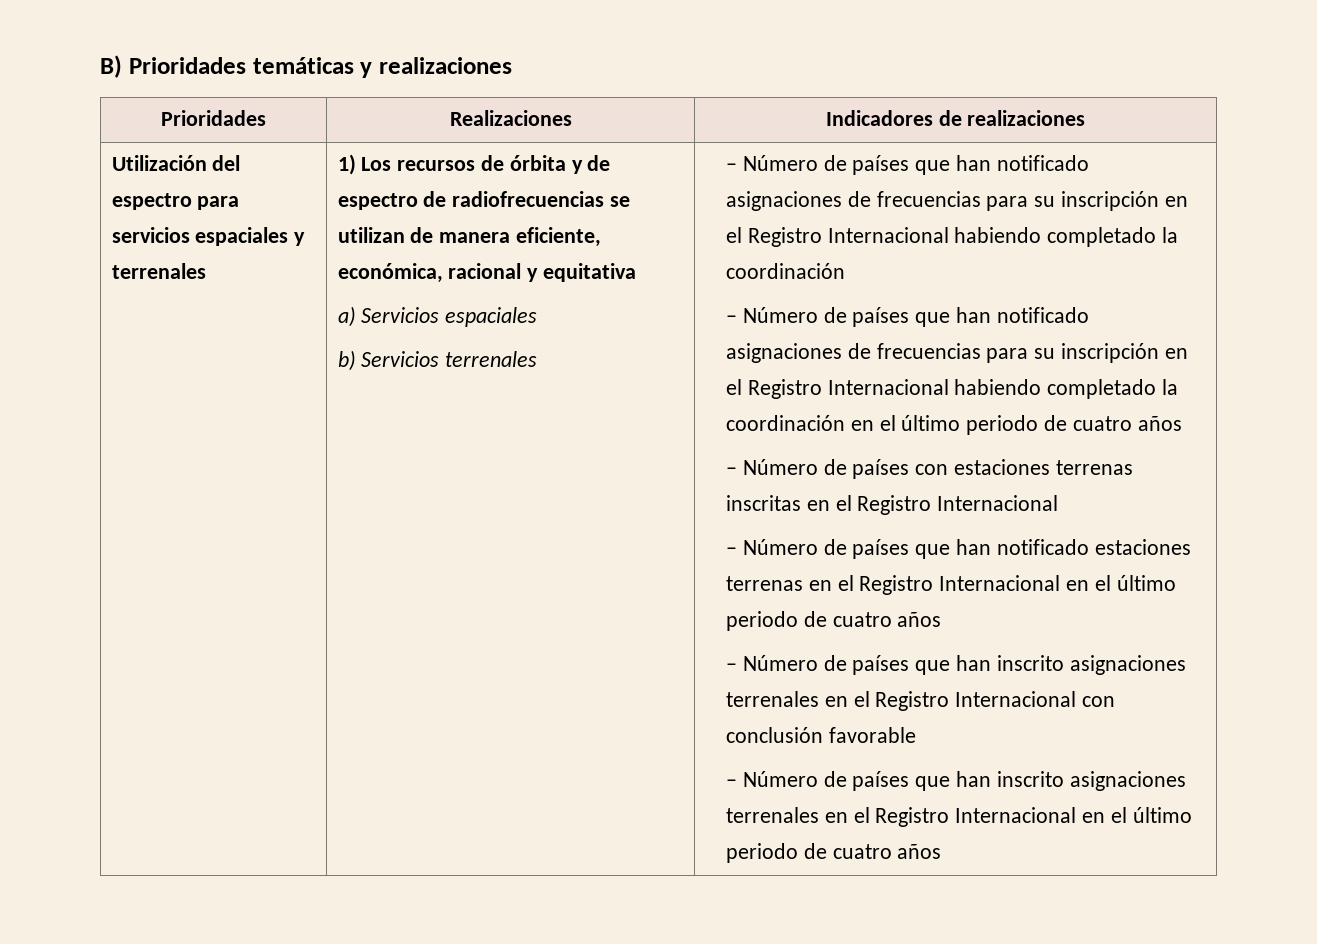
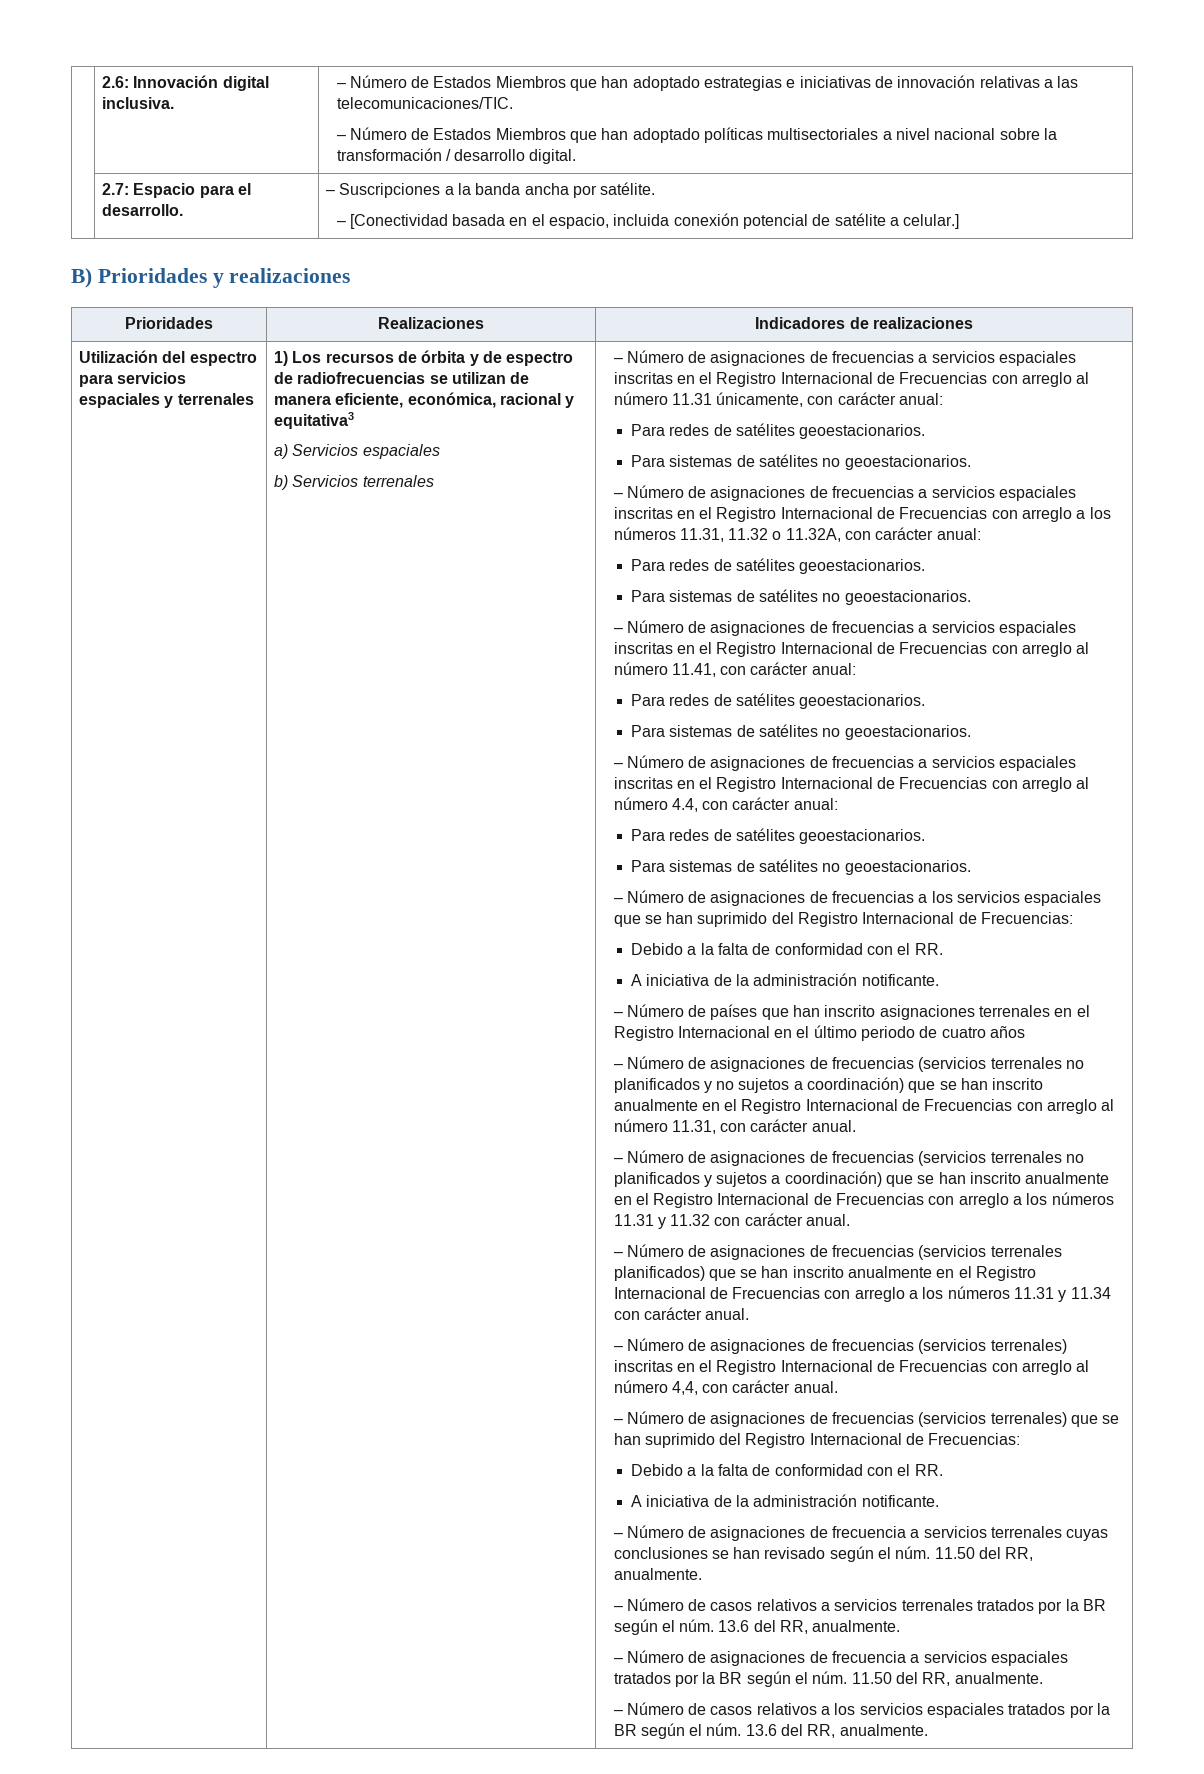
(100, 66) none -> [101,75,269,91] [101,97,174,109] [336,75,1079,91] [336,97,513,109] [336,127,1058,143] [336,148,577,164] [101,183,251,198] [101,204,183,216] [325,182,656,198] [336,213,960,229] | 2.6: Innovación digital inclusiva. | – Número de Estados Miembros que han adoptado estrategias e iniciativas de innovación relativas a las telecomunicaciones/TIC. // – Número de Estados Miembros que han adoptado políticas multisectoriales a nivel nacional sobre la transformación / desarrollo digital. // | 2.7: Espacio para el desarrollo. | – Suscripciones a la banda ancha por satélite. // – [Conectividad basada en el espacio, incluida conexión potencial de satélite a celular.] //
[252,57,354,74] temáticas -> (207, 275) none
[542,263,636,282] equitativa -> [273,412,354,429] equitativa3
[852,155,1089,175] [726,191,1188,211] [726,227,1179,247] [726,263,846,279] [726,307,1089,327] [726,343,1188,363] [726,379,1179,399] [726,415,1182,435] [726,459,1133,479] [726,495,1059,515] [726,539,1191,559] [726,575,1176,595] [726,611,942,631] [726,655,1186,675] [726,691,1116,711] [726,727,916,743] países que han notificado asignaciones de frecuencias para su inscripción en el Registro Internacional habiendo completado la coordinación // – Número de países que han notificado asignaciones de frecuencias para su inscripción en el Registro Internacional habiendo completado la coordinación en el último periodo de cuatro años // – Número de países con estaciones terrenas inscritas en el Registro Internacional // – Número de países que han notificado estaciones terrenas en el Registro Internacional en el último periodo de cuatro años // – Número de países que han inscrito asignaciones terrenales en el Registro Internacional con conclusión favorable -> [710,351,1077,366] [613,372,1090,387] [613,392,944,407] [631,423,926,439] [631,454,971,470] [613,485,1077,501] [613,507,1111,522] [613,527,981,542] [631,558,926,574] [631,589,971,605] [613,620,1077,636] [613,642,1090,657] [613,662,856,677] [631,693,926,709] [631,724,971,740] [613,755,1077,771] [613,777,1090,792] [613,797,838,812] [631,828,926,844] [631,859,971,875] [613,890,1102,906] [613,912,1074,927] [631,943,943,955] [631,973,939,986] asignaciones de frecuencias a servicios espaciales inscritas en el Registro Internacional de Frecuencias con arreglo al número 11.31 únicamente, con carácter anual: // Para redes de satélites geoestacionarios. // Para sistemas de satélites no geoestacionarios. // – Número de asignaciones de frecuencias a servicios espaciales inscritas en el Registro Internacional de Frecuencias con arreglo a los números 11.31, 11.32 o 11.32A, con carácter anual: // Para redes de satélites geoestacionarios. // Para sistemas de satélites no geoestacionarios. // – Número de asignaciones de frecuencias a servicios espaciales inscritas en el Registro Internacional de Frecuencias con arreglo al número 11.41, con carácter anual: // Para redes de satélites geoestacionarios. // Para sistemas de satélites no geoestacionarios. // – Número de asignaciones de frecuencias a servicios espaciales inscritas en el Registro Internacional de Frecuencias con arreglo al número 4.4, con carácter anual: // Para redes de satélites geoestacionarios. // Para sistemas de satélites no geoestacionarios. // – Número de asignaciones de frecuencias a los servicios espaciales que se han suprimido del Registro Internacional de Frecuencias: // Debido a la falta de conformidad con el RR. // A iniciativa de la administración notificante.
(942, 851) none -> [613,1056,1085,1072] [613,1077,1044,1093] [613,1099,1115,1114] [613,1119,856,1134] [613,1150,1085,1166] [613,1171,1110,1187] [613,1192,1114,1208] [613,1213,851,1229] [613,1244,1062,1260] [613,1266,1037,1281] [613,1286,1111,1302] [613,1307,750,1320] [613,1338,1067,1354] [613,1360,1090,1375] [613,1380,838,1395] [613,1411,1120,1427] [613,1433,1021,1448] [631,1464,943,1476] [631,1494,939,1507] [613,1525,1109,1541] [613,1546,1034,1562] [613,1568,702,1580] [613,1598,1107,1614] [613,1619,901,1635] [613,1650,1069,1666] [613,1671,1043,1687] [613,1702,1111,1718] [613,1723,928,1739] // – Número de asignaciones de frecuencias (servicios terrenales no planificados y no sujetos a coordinación) que se han inscrito anualmente en el Registro Internacional de Frecuencias con arreglo al número 11.31, con carácter anual. // – Número de asignaciones de frecuencias (servicios terrenales no planificados y sujetos a coordinación) que se han inscrito anualmente en el Registro Internacional de Frecuencias con arreglo a los números 11.31 y 11.32 con carácter anual. // – Número de asignaciones de frecuencias (servicios terrenales planificados) que se han inscrito anualmente en el Registro Internacional de Frecuencias con arreglo a los números 11.31 y 11.34 con carácter anual. // – Número de asignaciones de frecuencias (servicios terrenales) inscritas en el Registro Internacional de Frecuencias con arreglo al número 4,4, con carácter anual. // – Número de asignaciones de frecuencias (servicios terrenales) que se han suprimido del Registro Internacional de Frecuencias: // Debido a la falta de conformidad con el RR. // A iniciativa de la administración notificante. // – Número de asignaciones de frecuencia a servicios terrenales cuyas conclusiones se han revisado según el núm. 11.50 del RR, anualmente. // – Número de casos relativos a servicios terrenales tratados por la BR según el núm. 13.6 del RR, anualmente. // – Número de asignaciones de frecuencia a servicios espaciales tratados por la BR según el núm. 11.50 del RR, anualmente. // – Número de casos relativos a los servicios espaciales tratados por la BR según el núm. 13.6 del RR, anualmente.

